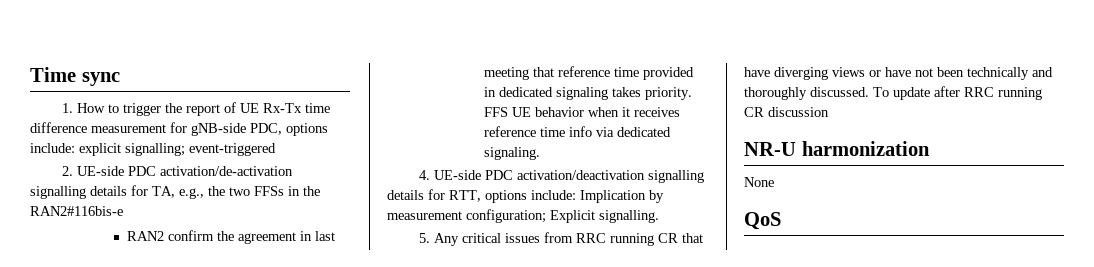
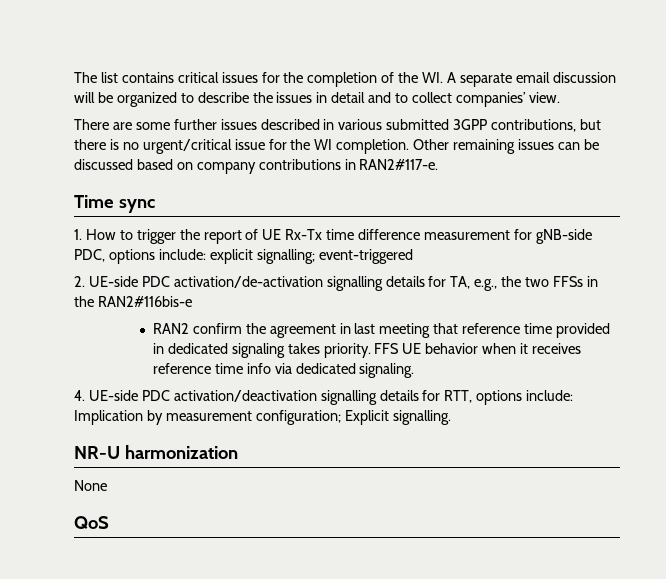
(30, 74) none -> [74,72,616,87] [74,92,560,107] [74,119,602,132] [74,139,599,154] [74,159,439,174] The list contains critical issues for the completion of the WI. A separate email discussion will be organized to describe the issues in detail and to collect companies’ view. // There are some further issues described in various submitted 3GPP contributions, but there is no urgent/critical issue for the WI completion. Other remaining issues can be discussed based on company contributions in RAN2#117-e. //
[419,232,704,246] [744,67,1053,80] [744,86,1042,100] [744,107,829,117] // 5. Any critical issues from RRC running CR that have diverging views or have not been technically and thoroughly discussed. To update after RRC running CR discussion -> (451, 417) none

